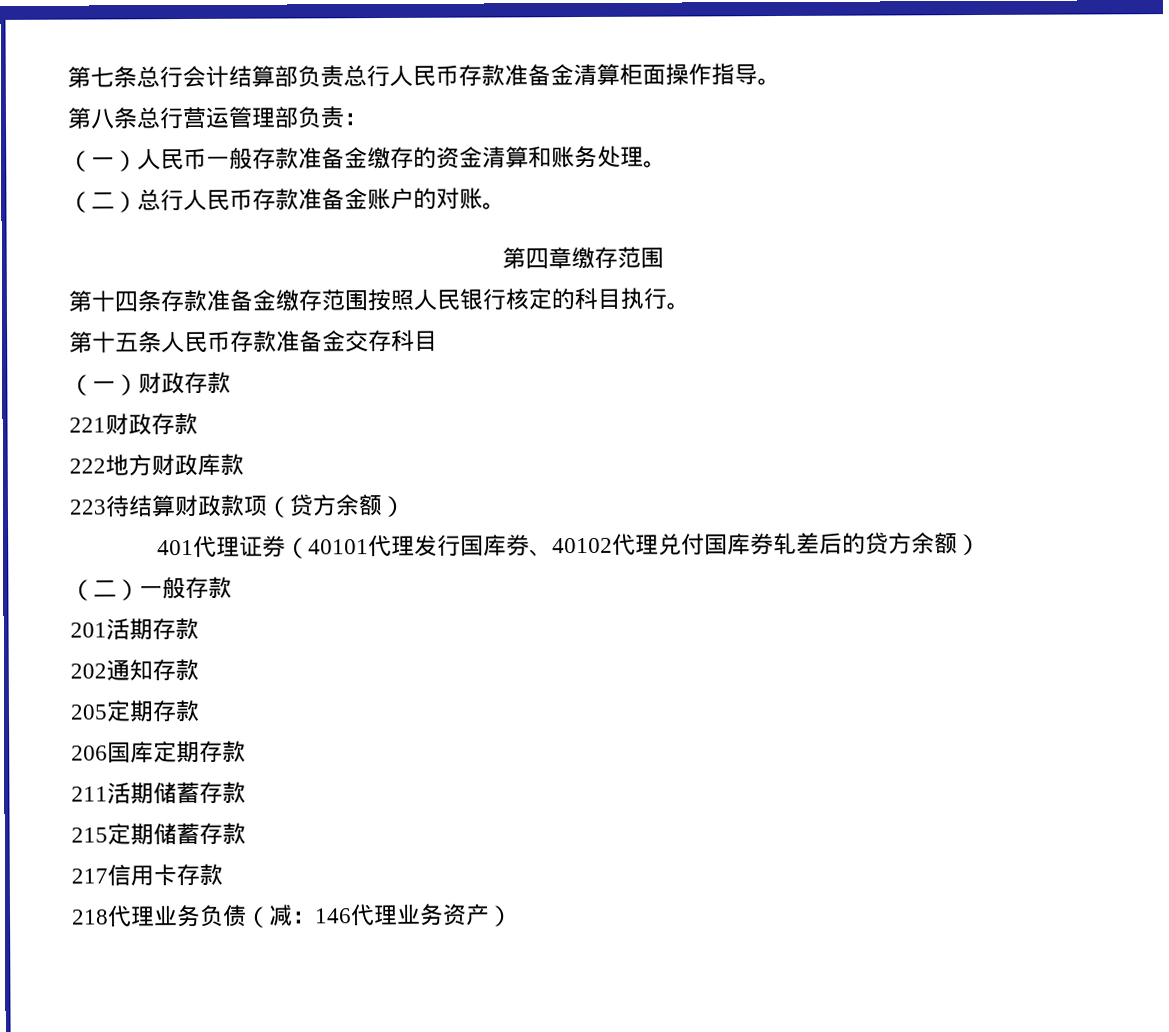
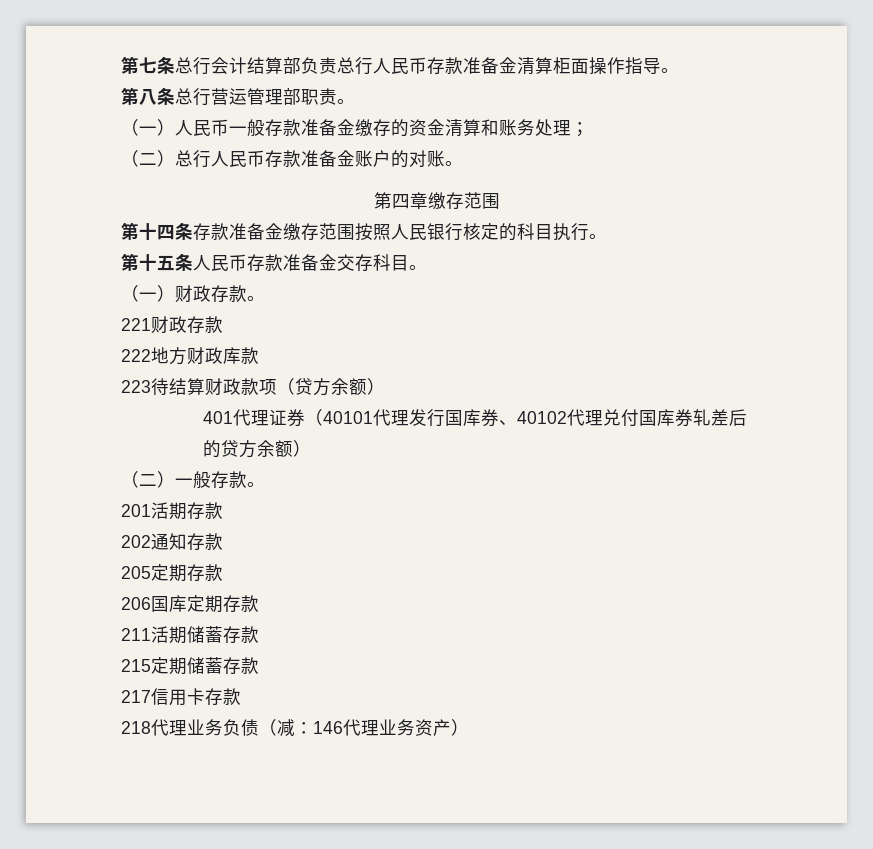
[297,106,368,129] 负责： -> [301,88,355,105] 职责。
[643,160,667,168] 。 -> [571,122,589,137] ；
(438, 341) none -> [409,265,427,270] 。
(231, 382) none -> [247,296,265,301] 。
(232, 587) none -> [247,482,265,487] 。

